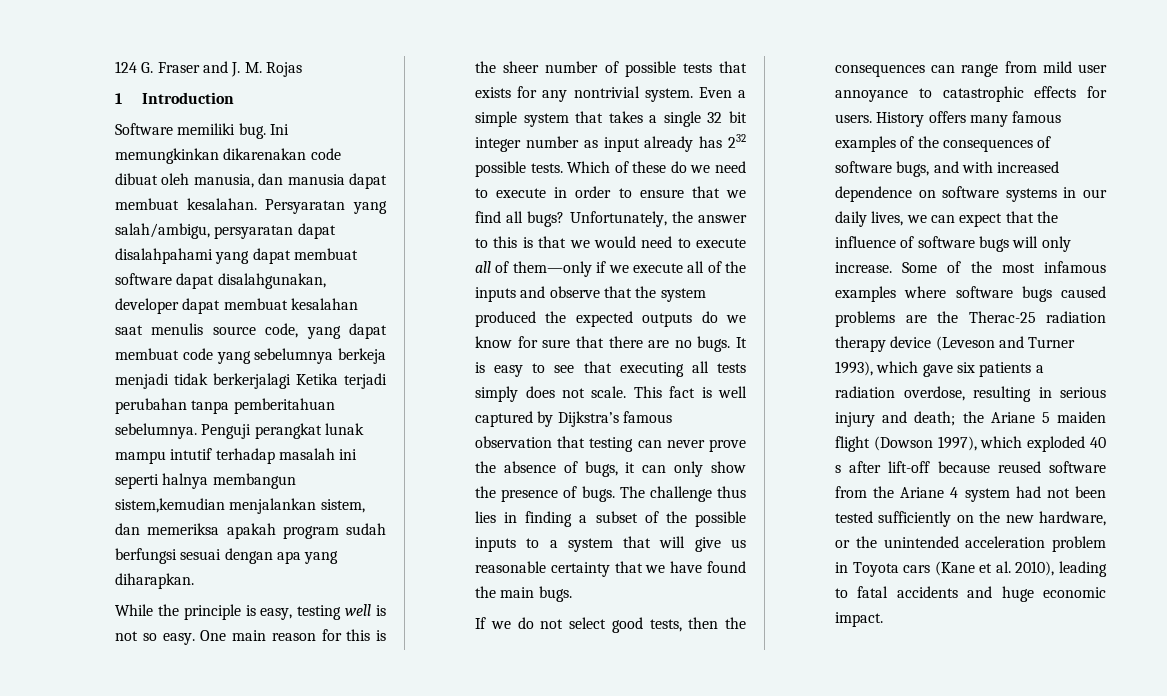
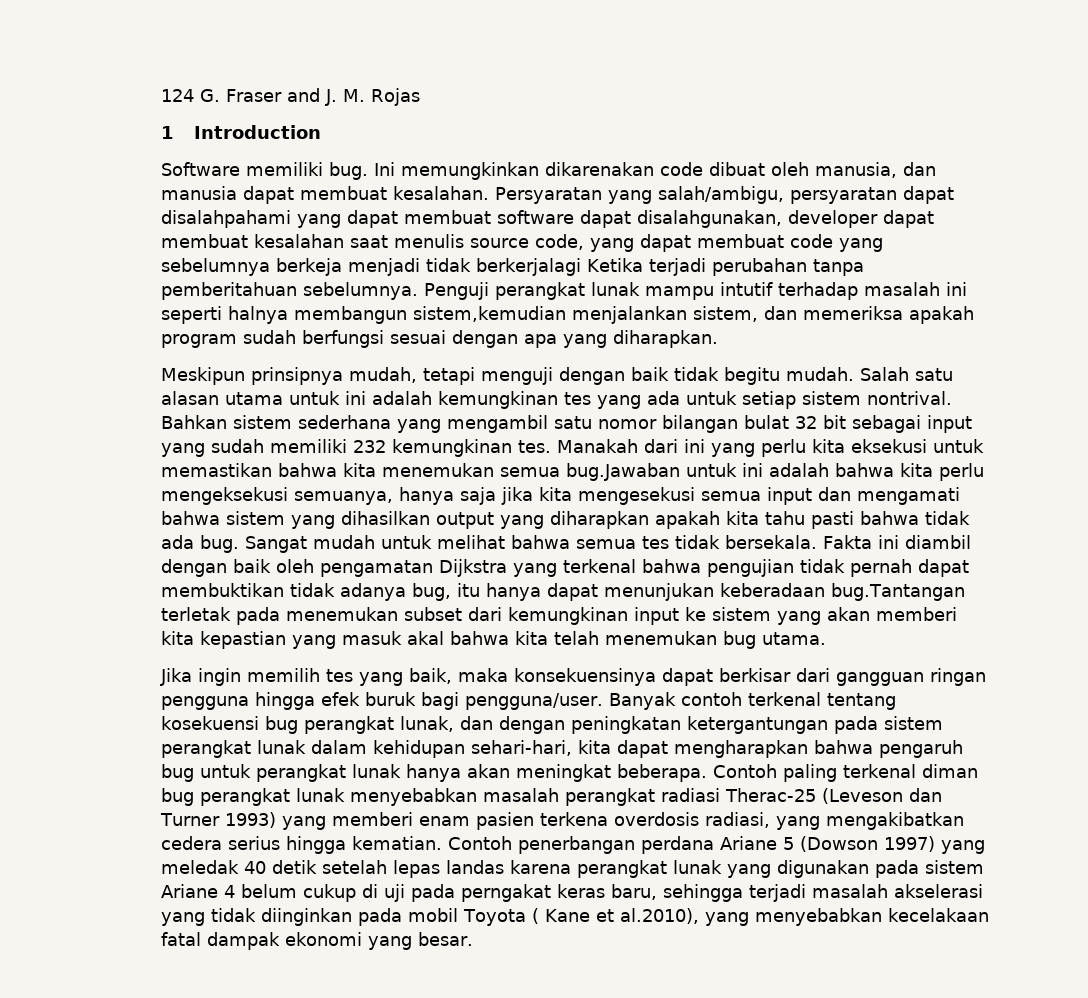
[115,604,386,620] [115,629,386,645] [475,61,747,77] [475,86,746,102] [475,111,747,127] [475,134,746,152] [475,161,746,177] [475,186,746,198] [475,211,747,227] [475,236,746,248] [475,261,746,277] [475,286,706,302] [475,311,746,327] [475,336,747,352] [475,361,746,377] [475,386,747,402] [475,411,673,427] [475,436,746,452] [475,461,746,477] [475,486,746,502] [475,511,746,527] [475,536,746,552] [475,561,746,577] [475,586,572,602] [475,617,746,633] [835,61,1107,77] [835,86,1107,102] [835,111,1062,127] [835,136,1052,152] [835,161,1060,177] [835,186,1107,202] [835,211,1058,227] [835,236,1071,252] [835,261,1106,273] [835,286,1106,302] [835,311,1106,327] [835,336,1076,352] [835,361,1044,377] [835,386,1106,402] [835,411,1106,427] [835,436,1106,452] [835,461,1106,473] [835,486,1106,502] [835,511,1106,527] [835,536,1106,552] [835,561,1107,577] [835,586,1106,602] [835,612,884,627] While the principle is easy, testing well is not so easy. One main reason for this is the sheer number of possible tests that exists for any nontrivial system. Even a simple system that takes a single 32 bit integer number as input already has 232 possible tests. Which of these do we need to execute in order to ensure that we find all bugs? Unfortunately, the answer to this is that we would need to execute all of them—only if we execute all of the inputs and observe that the system produced the expected outputs do we know for sure that there are no bugs. It is easy to see that executing all tests simply does not scale. This fact is well captured by Dijkstra’s famous observation that testing can never prove the absence of bugs, it can only show the presence of bugs. The challenge thus lies in finding a subset of the possible inputs to a system that will give us reasonable certainty that we have found the main bugs. // If we do not select good tests, then the consequences can range from mild user annoyance to catastrophic effects for users. History offers many famous examples of the consequences of software bugs, and with increased dependence on software systems in our daily lives, we can expect that the influence of software bugs will only increase. Some of the most infamous examples where software bugs caused problems are the Therac-25 radiation therapy device (Leveson and Turner 1993), which gave six patients a radiation overdose, resulting in serious injury and death; the Ariane 5 maiden flight (Dowson 1997), which exploded 40 s after lift-off because reused software from the Ariane 4 system had not been tested sufficiently on the new hardware, or the unintended acceleration problem in Toyota cars (Kane et al. 2010), leading to fatal accidents and huge economic impact. -> [160,367,953,385] [160,391,952,409] [160,415,972,433] [160,439,984,457] [160,463,984,481] [160,487,960,505] [160,511,970,529] [160,535,971,553] [160,559,969,577] [160,583,965,601] [160,607,957,625] [160,631,826,649] [159,668,986,686] [160,692,896,710] [160,716,943,734] [160,740,963,758] [160,764,978,782] [160,788,942,806] [159,812,964,830] [160,836,985,854] [160,860,984,878] [160,884,983,902] [160,908,989,926] [160,932,473,950] Meskipun prinsipnya mudah, tetapi menguji dengan baik tidak begitu mudah. Salah satu alasan utama untuk ini adalah kemungkinan tes yang ada untuk setiap sistem nontrival. Bahkan sistem sederhana yang mengambil satu nomor bilangan bulat 32 bit sebagai input yang sudah memiliki 232 kemungkinan tes. Manakah dari ini yang perlu kita eksekusi untuk memastikan bahwa kita menemukan semua bug.Jawaban untuk ini adalah bahwa kita perlu mengeksekusi semuanya, hanya saja jika kita mengesekusi semua input dan mengamati bahwa sistem yang dihasilkan output yang diharapkan apakah kita tahu pasti bahwa tidak ada bug. Sangat mudah untuk melihat bahwa semua tes tidak bersekala. Fakta ini diambil dengan baik oleh pengamatan Dijkstra yang terkenal bahwa pengujian tidak pernah dapat membuktikan tidak adanya bug, itu hanya dapat menunjukan keberadaan bug.Tantangan terletak pada menemukan subset dari kemungkinan input ke sistem yang akan memberi kita kepastian yang masuk akal bahwa kita telah menemukan bug utama. // Jika ingin memilih tes yang baik, maka konsekuensinya dapat berkisar dari gangguan ringan pengguna hingga efek buruk bagi pengguna/user. Banyak contoh terkenal tentang kosekuensi bug perangkat lunak, dan dengan peningkatan ketergantungan pada sistem perangkat lunak dalam kehidupan sehari-hari, kita dapat mengharapkan bahwa pengaruh bug untuk perangkat lunak hanya akan meningkat beberapa. Contoh paling terkenal diman bug perangkat lunak menyebabkan masalah perangkat radiasi Therac-25 (Leveson dan Turner 1993) yang memberi enam pasien terkena overdosis radiasi, yang mengakibatkan cedera serius hingga kematian. Contoh penerbangan perdana Ariane 5 (Dowson 1997) yang meledak 40 detik setelah lepas landas karena perangkat lunak yang digunakan pada sistem Ariane 4 belum cukup di uji pada perngakat keras baru, sehingga terjadi masalah akselerasi yang tidak diinginkan pada mobil Toyota ( Kane et al.2010), yang menyebabkan kecelakaan fatal dampak ekonomi yang besar.

